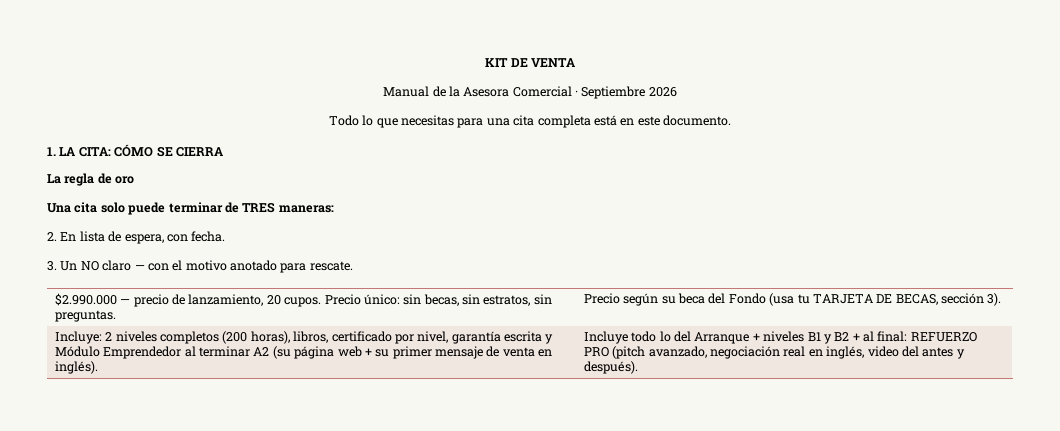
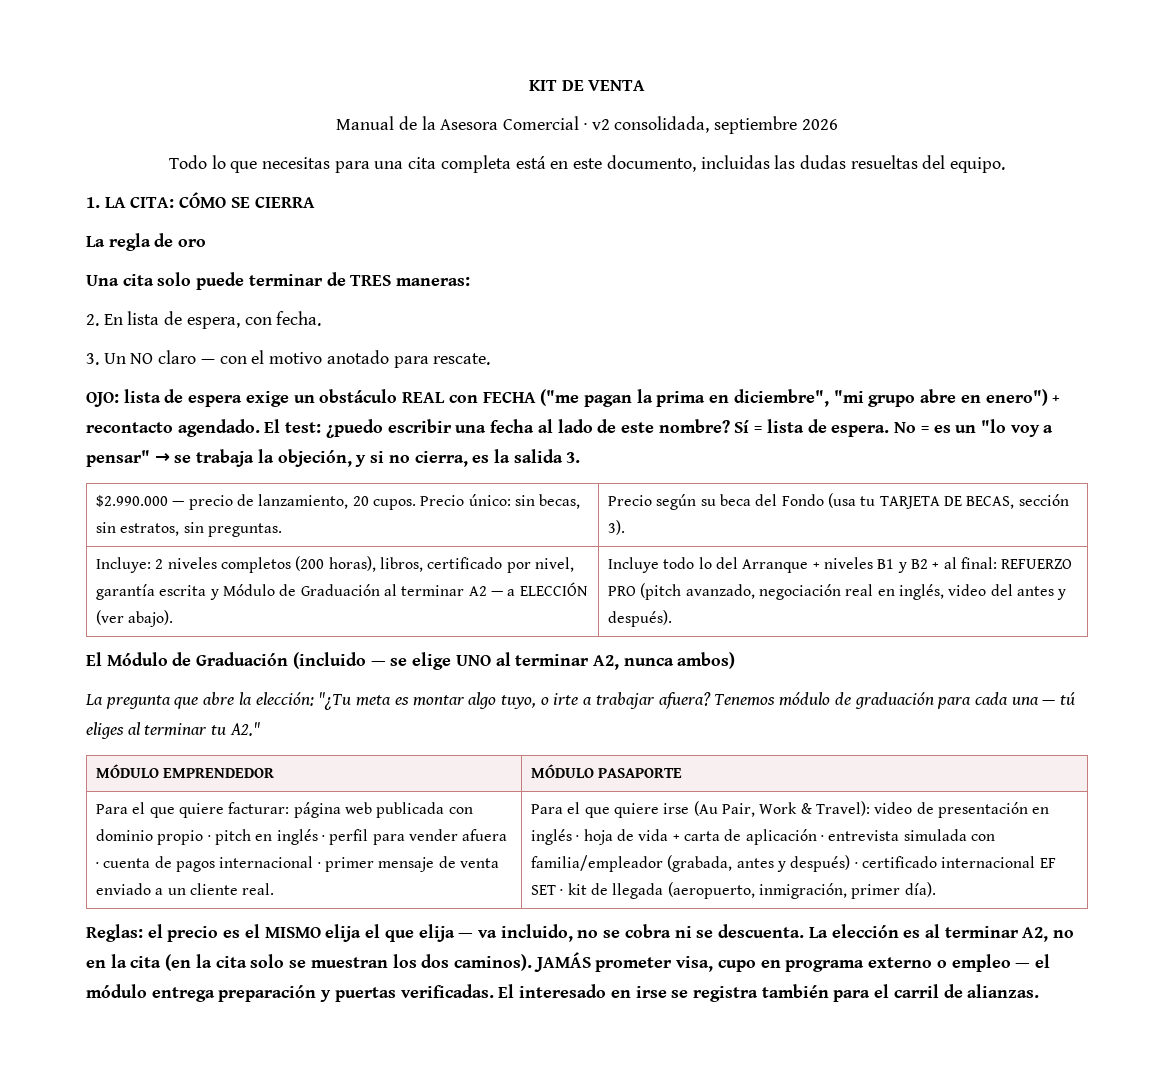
[581,86,646,99] Septiembre -> [591,116,798,134] v2 consolidada, septiembre
[663,115,732,126] documento. -> [606,155,1006,173] documento, incluidas las dudas resueltas del equipo.
(353, 266) none -> [86,389,1061,407] [86,419,1054,438] [86,449,581,467] // OJO: lista de espera exige un obstáculo REAL con FECHA ("me pagan la prima en diciembre", "mi grupo abre en enero") + recontacto agendado. El test: ¿puedo escribir una fecha al lado de este nombre? Sí = lista de espera. No = es un "lo voy a pensar" → se trabaja la objeción, y si no cierra, es la salida 3.
[103,346,182,359] Emprendedor -> [279,584,380,596] de Graduación
[272,346,553,359] [54,361,98,374] (su página web + su primer mensaje de venta en inglés). -> [490,582,588,596] [96,610,174,627] — a ELECCIÓN (ver abajo).
(638, 367) none -> [86,652,736,670] [85,692,1076,710] [86,722,260,739] [96,764,275,778] [531,764,683,778] [96,802,473,818] [96,829,508,845] [96,856,499,872] [96,883,275,895] [531,801,1050,818] [531,829,995,845] [531,855,1056,872] [531,882,936,899] [86,924,1075,942] [86,952,1050,972] [86,984,1040,1002] // El Módulo de Graduación (incluido — se elige UNO al terminar A2, nunca ambos) // La pregunta que abre la elección: "¿Tu meta es montar algo tuyo, o irte a trabajar afuera? Tenemos módulo de graduación para cada una — tú eliges al terminar tu A2." // MÓDULO EMPRENDEDOR | MÓDULO PASAPORTE // Para el que quiere facturar: página web publicada con dominio propio · pitch en inglés · perfil para vender afuera · cuenta de pagos internacional · primer mensaje de venta enviado a un cliente real. | Para el que quiere irse (Au Pair, Work & Travel): video de presentación en inglés · hoja de vida + carta de aplicación · entrevista simulada con familia/empleador (grabada, antes y después) · certificado internacional EF SET · kit de llegada (aeropuerto, inmigración, primer día). // Reglas: el precio es el MISMO elija el que elija — va incluido, no se cobra ni se descuenta. La elección es al terminar A2, no en la cita (en la cita solo se muestran los dos caminos). JAMÁS prometer visa, cupo en programa externo o empleo — el módulo entrega preparación y puertas verificadas. El interesado en irse se registra también para el carril de alianzas.

